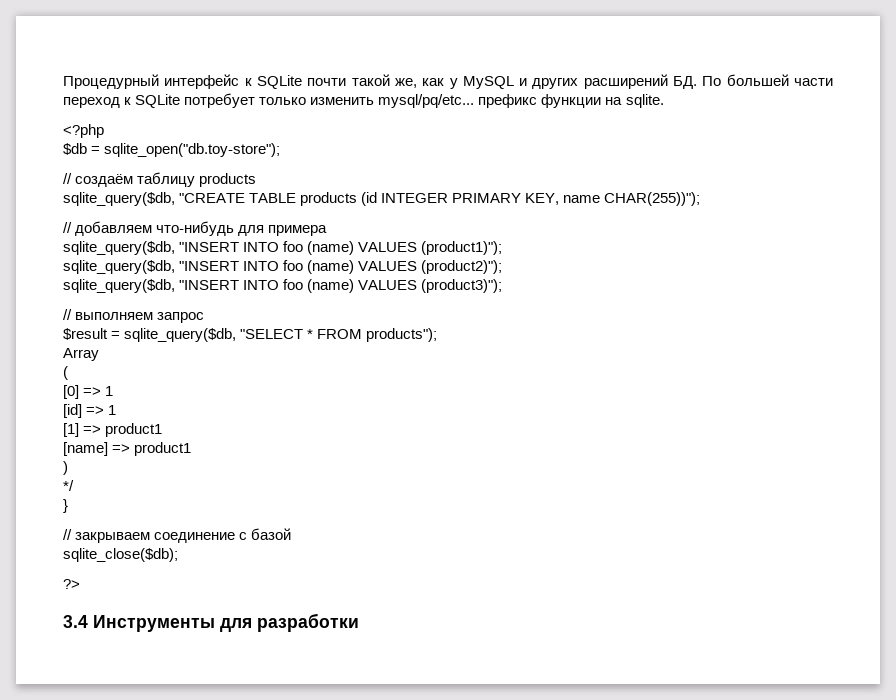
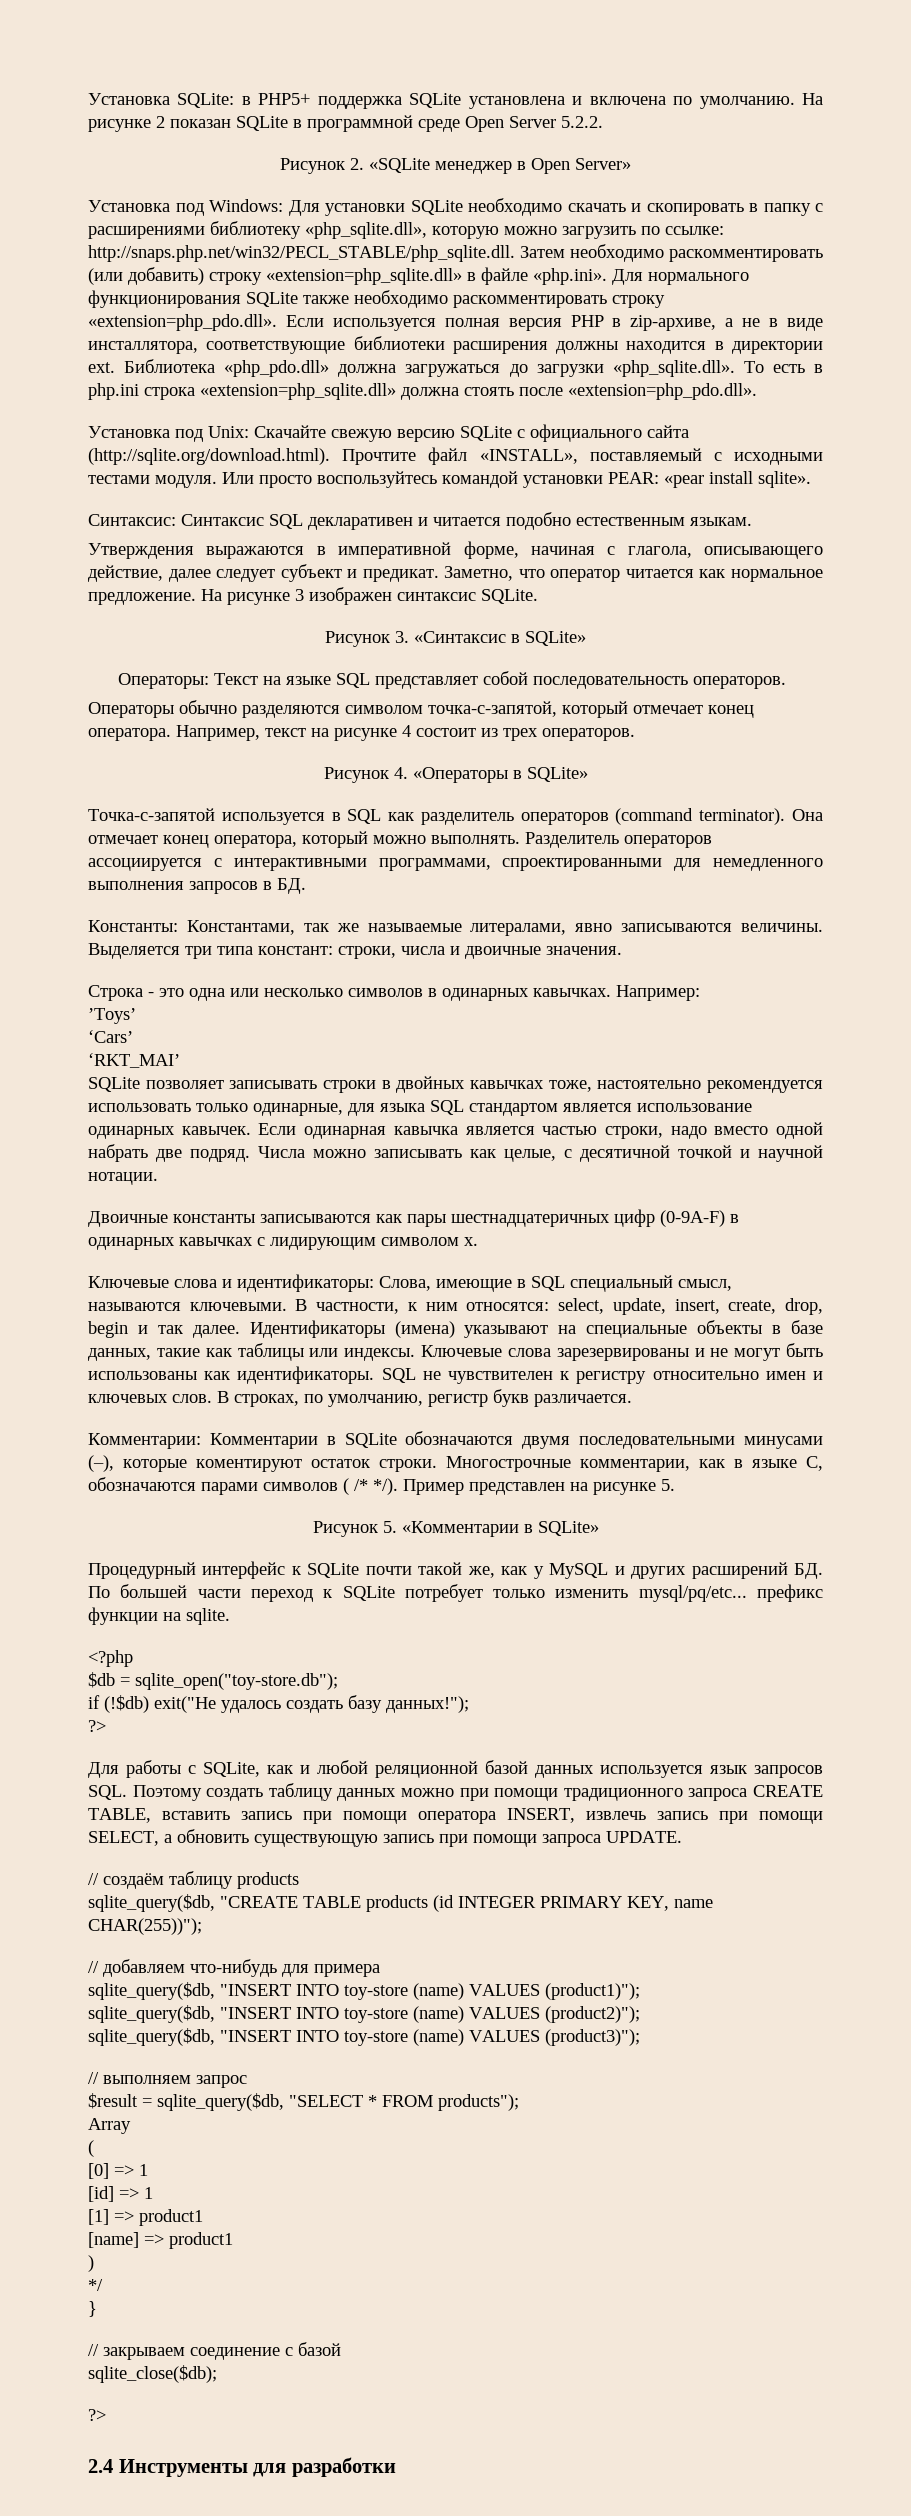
(63, 81) none -> [88,93,824,109] [88,115,603,132] [280,158,631,174] [88,198,823,216] [88,221,724,239] [88,244,823,262] [88,267,749,285] [88,290,665,308] [88,314,823,331] [88,336,824,354] [88,359,824,377] [88,383,757,400] [88,424,689,442] [88,447,823,465] [88,471,811,488] [88,512,752,530] [88,541,823,559] [88,564,823,582] [88,587,538,605] [325,631,586,647] [118,671,787,689] [88,700,754,718] [88,725,635,741] [323,767,588,783] [88,808,824,825] [88,831,712,848] [88,858,823,871] [88,878,306,894] [88,920,823,936] [88,943,622,959] [88,985,700,1001] [88,1008,136,1024] [88,1030,133,1043] [88,1053,180,1068] [88,1076,824,1093] [88,1100,752,1116] [88,1122,824,1139] [88,1144,823,1162] [88,1172,158,1185] [88,1209,739,1227] [88,1237,478,1250] [88,1274,732,1292] [88,1298,824,1315] [88,1320,823,1338] [88,1343,824,1361] [88,1366,823,1384] [88,1389,632,1407] [88,1431,823,1449] [88,1455,823,1472] [88,1477,675,1495] [312,1521,599,1537] Установка SQLite: в PHP5+ поддержка SQLite установлена и включена по умолчанию. На рисунке 2 показан SQLite в программной среде Open Server 5.2.2. // Рисунок 2. «SQLite менеджер в Open Server» // Установка под Windows: Для установки SQLite необходимо скачать и скопировать в папку с расширениями библиотеку «php_sqlite.dll», которую можно загрузить по ссылке: http://snaps.php.net/win32/PECL_STABLE/php_sqlite.dll. Затем необходимо раскомментировать (или добавить) строку «extension=php_sqlite.dll» в файле «php.ini». Для нормального функционирования SQLite также необходимо раскомментировать строку «extension=php_pdo.dll». Если используется полная версия PHP в zip-архиве, а не в виде инсталлятора, соответствующие библиотеки расширения должны находится в директории ext. Библиотека «php_pdo.dll» должна загружаться до загрузки «php_sqlite.dll». То есть в php.ini строка «extension=php_sqlite.dll» должна стоять после «extension=php_pdo.dll». // Установка под Unix: Скачайте свежую версию SQLite с официального сайта (http://sqlite.org/download.html). Прочтите файл «INSTALL», поставляемый с исходными тестами модуля. Или просто воспользуйтесь командой установки PEAR: «pear install sqlite». // Синтаксис: Синтаксис SQL декларативен и читается подобно естественным языкам. // Утверждения выражаются в императивной форме, начиная с глагола, описывающего действие, далее следует субъект и предикат. Заметно, что оператор читается как нормальное предложение. На рисунке 3 изображен синтаксис SQLite. // Рисунок 3. «Синтаксис в SQLite» // Операторы: Текст на языке SQL представляет собой последовательность операторов. // Операторы обычно разделяются символом точка-с-запятой, который отмечает конец оператора. Например, текст на рисунке 4 состоит из трех операторов. // Рисунок 4. «Операторы в SQLite» // Точка-с-запятой используется в SQL как разделитель операторов (command terminator). Она отмечает конец оператора, который можно выполнять. Разделитель операторов ассоциируется с интерактивными программами, спроектированными для немедленного выполнения запросов в БД. // Константы: Константами, так же называемые литералами, явно записываются величины. Выделяется три типа констант: строки, числа и двоичные значения. // Строка - это одна или несколько символов в одинарных кавычках. Например: // ’Toys’ // ‘Cars’ // ‘RKT_MAI’ // SQLite позволяет записывать строки в двойных кавычках тоже, настоятельно рекомендуется использовать только одинарные, для языка SQL стандартом является использование одинарных кавычек. Если одинарная кавычка является частью строки, надо вместо одной набрать две подряд. Числа можно записывать как целые, с десятичной точкой и научной нотации. // Двоичные константы записываются как пары шестнадцатеричных цифр (0-9A-F) в одинарных кавычках с лидирующим символом x. // Ключевые слова и идентификаторы: Слова, имеющие в SQL специальный смысл, называются ключевыми. В частности, к ним относятся: select, update, insert, create, drop, begin и так далее. Идентификаторы (имена) указывают на специальные объекты в базе данных, такие как таблицы или индексы. Ключевые слова зарезервированы и не могут быть использованы как идентификаторы. SQL не чувствителен к регистру относительно имен и ключевых слов. В строках, по умолчанию, регистр букв различается. // Комментарии: Комментарии в SQLite обозначаются двумя последовательными минусами (–), которые коментируют остаток строки. Многострочные комментарии, как в языке C, обозначаются парами символов ( /* */). Пример представлен на рисунке 5. // Рисунок 5. «Комментарии в SQLite» //
[104,143,281,157] sqlite_open("db.toy-store"); -> [135,1673,338,1690] [88,1695,469,1713] [88,1720,106,1732] [88,1760,823,1778] [88,1783,824,1801] [88,1808,823,1824] [88,1829,682,1847] sqlite_open("toy-store.db"); // if (!$db) exit("Не удалось создать базу данных!"); // ?> // Для работы с SQLite, как и любой реляционной базой данных используется язык запросов SQL. Поэтому создать таблицу данных можно при помощи традиционного запроса CREATE TABLE, вставить запись при помощи оператора INSERT, извлечь запись при помощи SELECT, а обновить существующую запись при помощи запроса UPDATE.
[283,241,304,252] foo -> [344,1985,408,2000] toy-store
[283,260,304,271] foo -> [344,2008,408,2023] toy-store
[283,279,304,290] foo -> [344,2031,408,2046] toy-store
[63,615,88,628] 3.4 -> [88,2459,113,2473] 2.4

